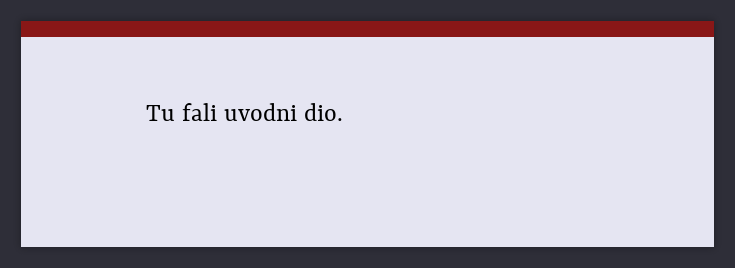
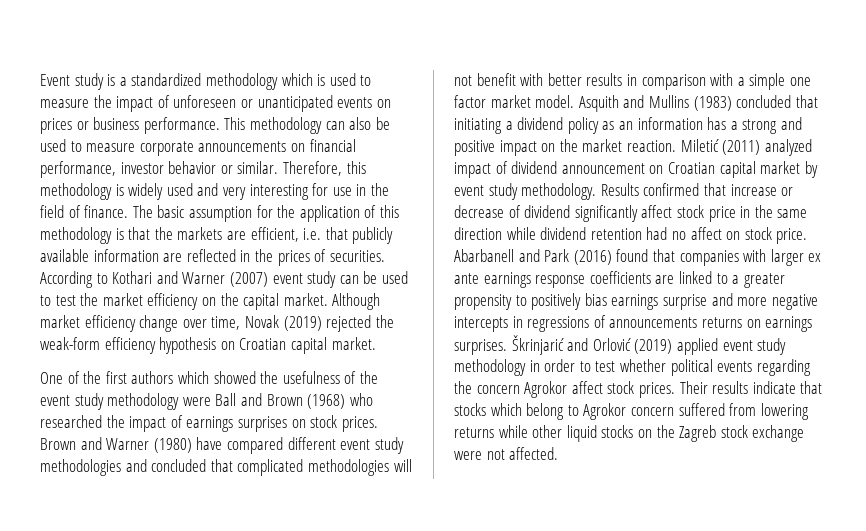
[146,103,344,121] Tu fali uvodni dio. -> [40,73,372,90] [40,95,391,112] [40,117,390,134] [40,139,356,156] [40,161,366,178] [40,183,389,200] [40,205,399,222] [40,227,394,244] [40,249,385,266] [40,271,408,288] [40,293,381,310] [40,315,394,332] [40,337,376,354] [40,371,378,384] [40,393,373,410] [40,415,378,432] [40,437,404,454] [40,459,412,476] [454,73,811,90] [454,95,818,112] [454,117,802,134] [454,139,812,156] [454,161,818,178] [454,183,794,200] [454,205,808,222] [454,227,808,244] [454,249,822,266] [454,271,785,288] [454,293,818,310] [454,315,813,332] [454,335,787,355] [454,359,811,376] [454,381,823,398] [454,403,809,420] [454,425,805,442] [454,447,559,460] Event study is a standardized methodology which is used to measure the impact of unforeseen or unanticipated events on prices or business performance. This methodology can also be used to measure corporate announcements on financial performance, investor behavior or similar. Therefore, this methodology is widely used and very interesting for use in the field of finance. The basic assumption for the application of this methodology is that the markets are efficient, i.e. that publicly available information are reflected in the prices of securities. According to Kothari and Warner (2007) event study can be used to test the market efficiency on the capital market. Although market efficiency change over time, Novak (2019) rejected the weak-form efficiency hypothesis on Croatian capital market. // One of the first authors which showed the usefulness of the event study methodology were Ball and Brown (1968) who researched the impact of earnings surprises on stock prices. Brown and Warner (1980) have compared different event study methodologies and concluded that complicated methodologies will not benefit with better results in comparison with a simple one factor market model. Asquith and Mullins (1983) concluded that initiating a dividend policy as an information has a strong and positive impact on the market reaction. Miletić (2011) analyzed impact of dividend announcement on Croatian capital market by event study methodology. Results confirmed that increase or decrease of dividend significantly affect stock price in the same direction while dividend retention had no affect on stock price. Abarbanell and Park (2016) found that companies with larger ex ante earnings response coefficients are linked to a greater propensity to positively bias earnings surprise and more negative intercepts in regressions of announcements returns on earnings surprises. Škrinjarić and Orlović (2019) applied event study methodology in order to test whether political events regarding the concern Agrokor affect stock prices. Their results indicate that stocks which belong to Agrokor concern suffered from lowering returns while other liquid stocks on the Zagreb stock exchange were not affected.

